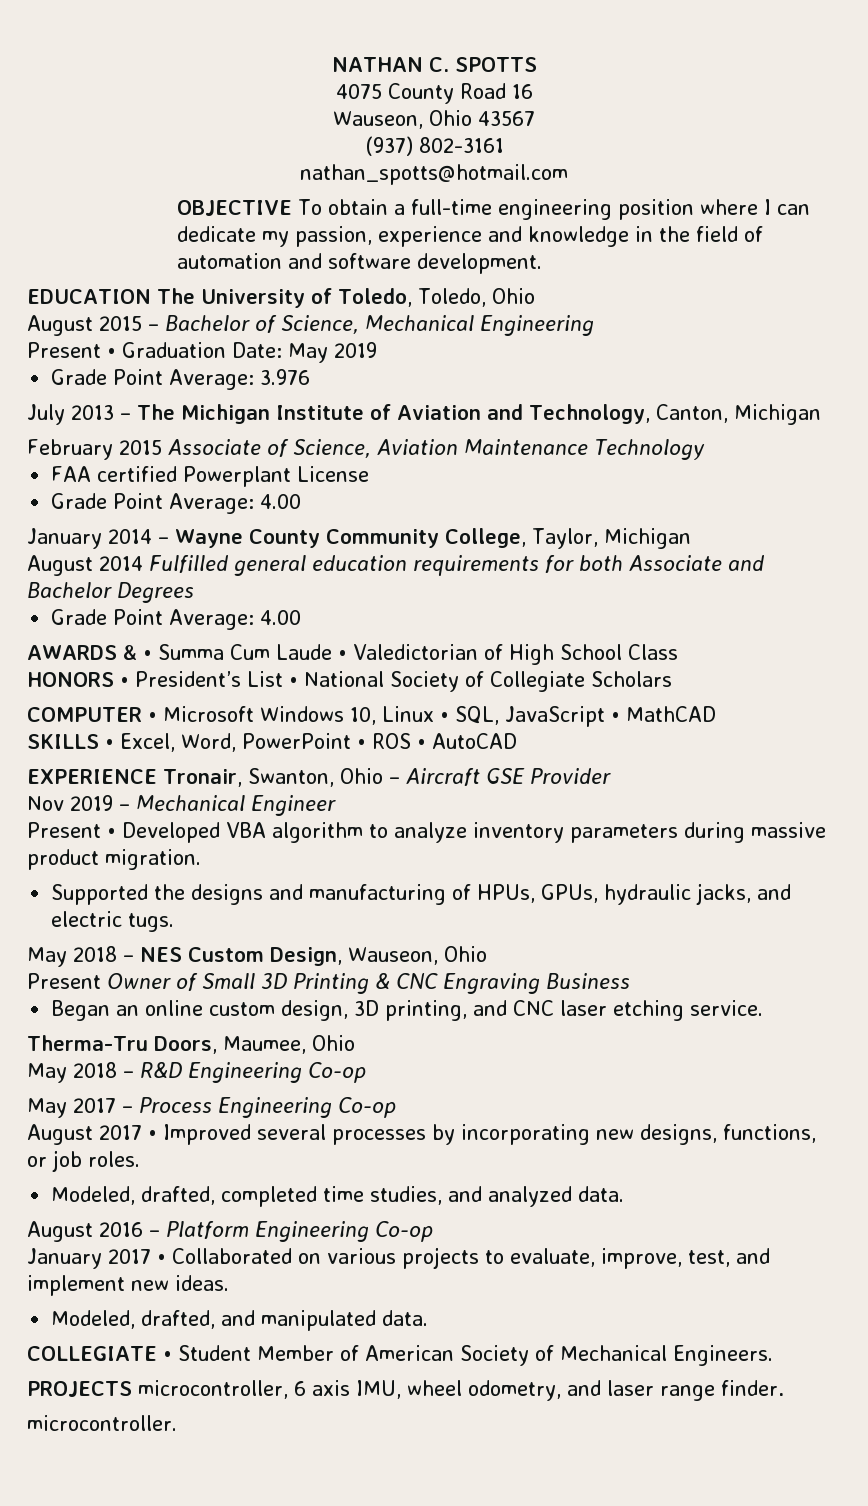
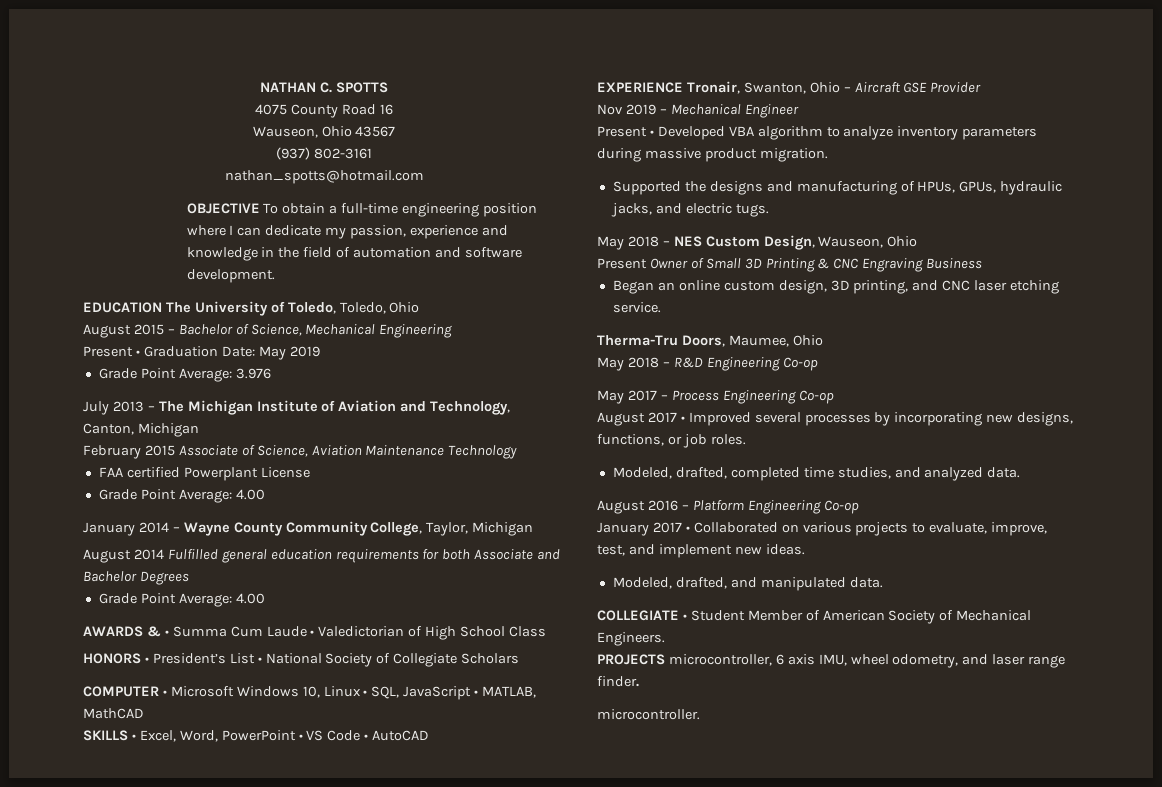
(620, 717) none -> [482,686,537,698] MATLAB,
[371,733,411,749] ROS -> [306,730,361,741] VS Code

